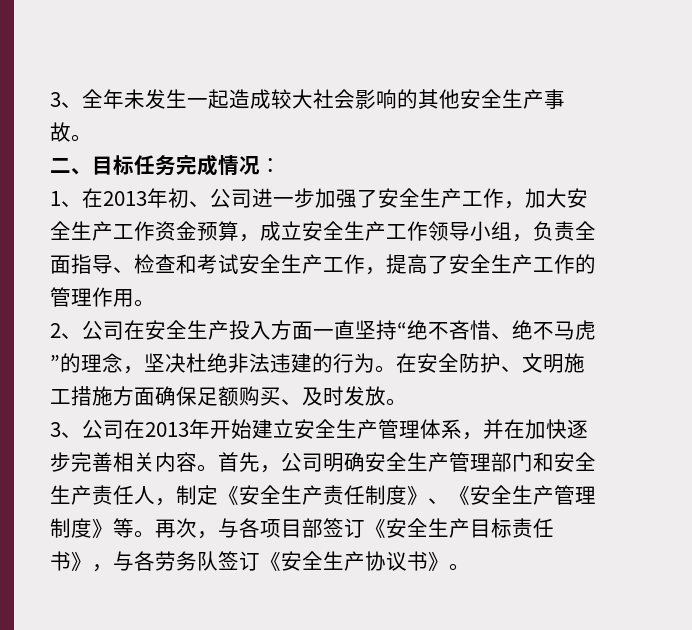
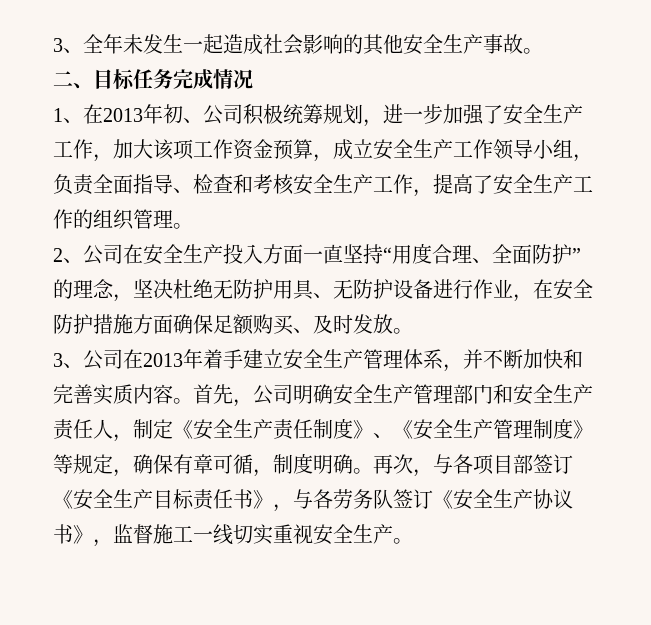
[271,89,313,109] 较大 -> (263, 44) none
[260,158,281,173] ： -> (253, 79) none
(252, 198) none -> [243,104,383,127] 积极统筹规划，
[567,188,588,208] [50,221,113,241] 安全生产 -> [153,139,194,160] 该项
[218,254,239,274] 试 -> [273,174,294,195] 核
[50,287,134,307] 管理作用 -> [93,209,173,230] 组织管理
[407,320,596,340] 绝不吝惜、绝不马虎 -> [392,243,572,264] 用度合理、全面防护
[228,353,585,373] [50,389,71,404] 非法违建的行为。在安全防护、文明施工 -> [213,279,593,302] [53,314,93,334] 无防护用具、无防护设备进行作业，在安全防护
[210,419,252,439] 开始 -> [203,349,243,369] 着手
[504,419,588,439] [50,452,155,472] 在加快逐步完善相关 -> [483,349,583,369] [53,384,133,405] 不断加快和完善实质
(134, 528) none -> [73,453,353,477] 规定，确保有章可循，制度明确
(449, 561) none -> [93,524,393,547] ，监督施工一线切实重视安全生产

